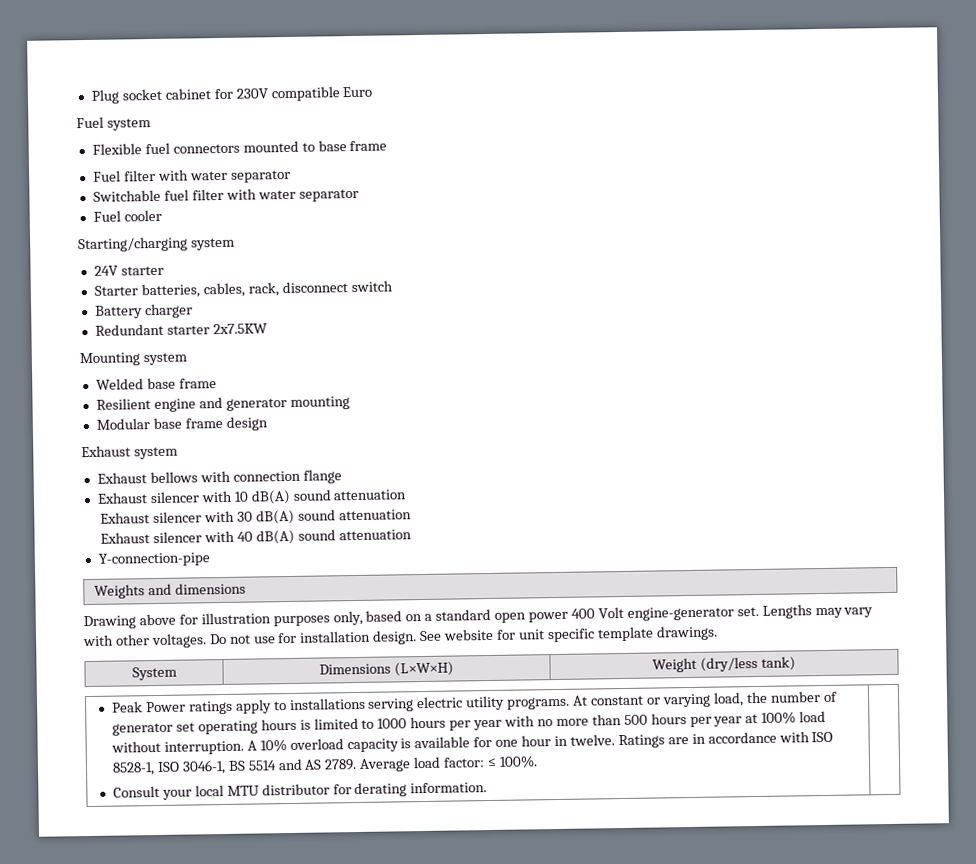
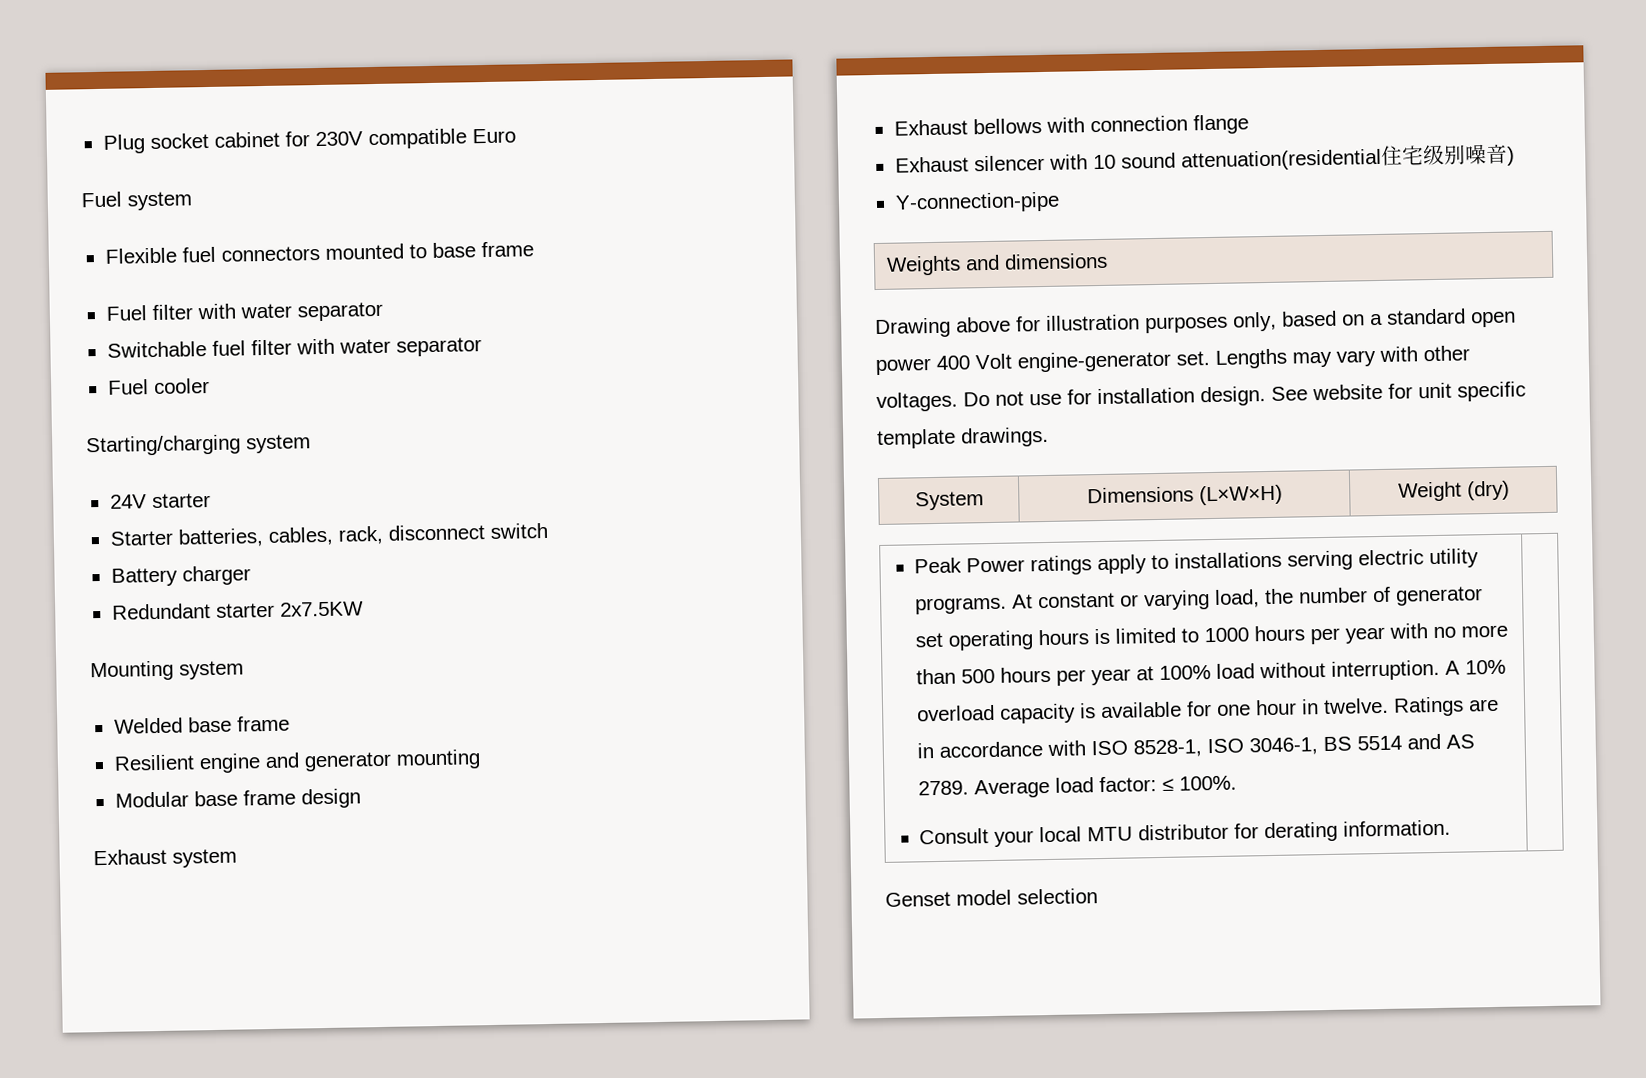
[250,489,407,505] [100,509,412,525] [100,529,412,545] dB(A) sound attenuation // Exhaust silencer with 30 dB(A) sound attenuation // Exhaust silencer with 40 dB(A) sound attenuation -> [1120,143,1515,172] sound attenuation(residential住宅级别噪音)
[700,656,796,672] (dry/less tank) -> [1466,480,1510,501] (dry)
(488, 788) none -> [885,888,1098,907] // Genset model selection

